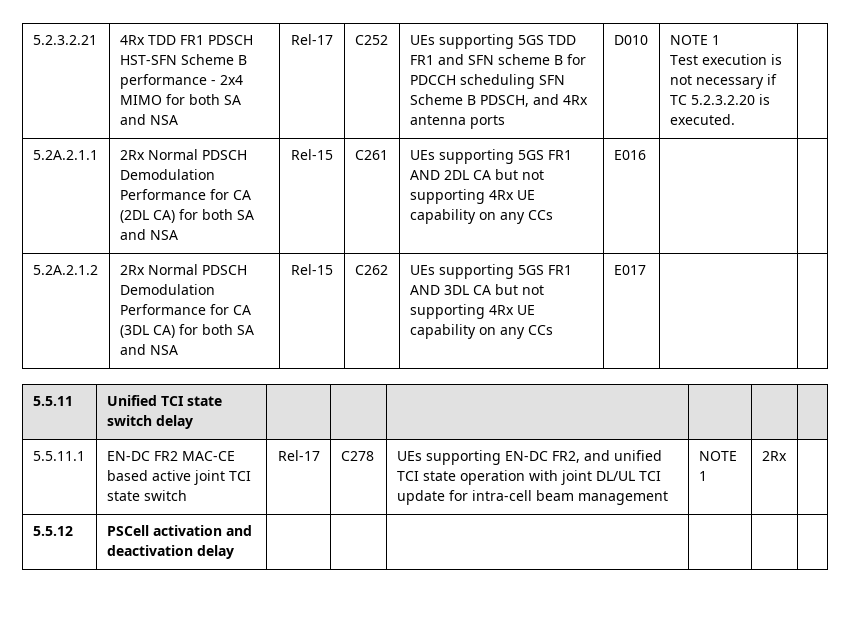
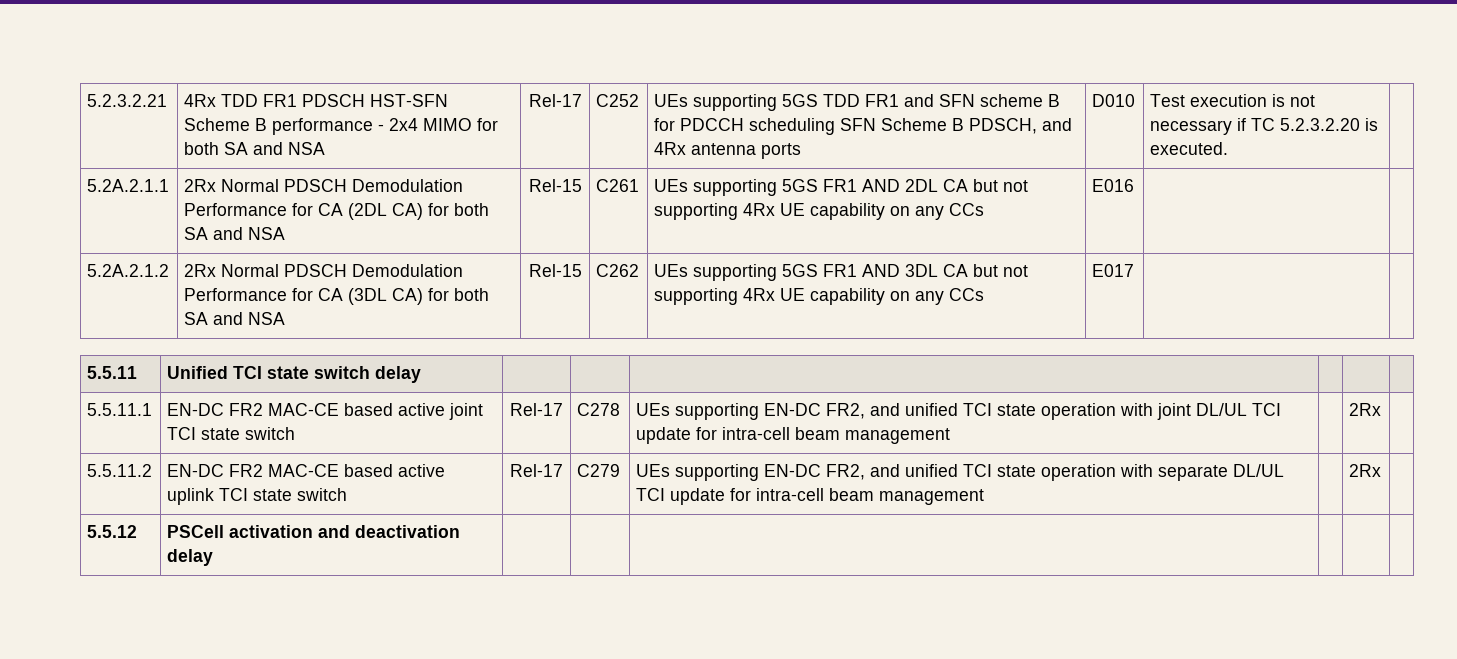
[669,35,720,45] NOTE 1 // -> (1136, 100) none
[698,451,737,461] [698,471,707,481] NOTE 1 -> [1349,403,1382,416] [87,464,153,477] [167,464,446,477] [167,488,348,505] [510,464,563,477] [577,464,621,477] [636,464,1285,481] [636,488,985,505] | 2Rx | // 5.5.11.2 | EN-DC FR2 MAC-CE based active uplink TCI state switch | Rel-17 | C279 | UEs supporting EN-DC FR2, and unified TCI state operation with separate DL/UL TCI update for intra-cell beam management |

